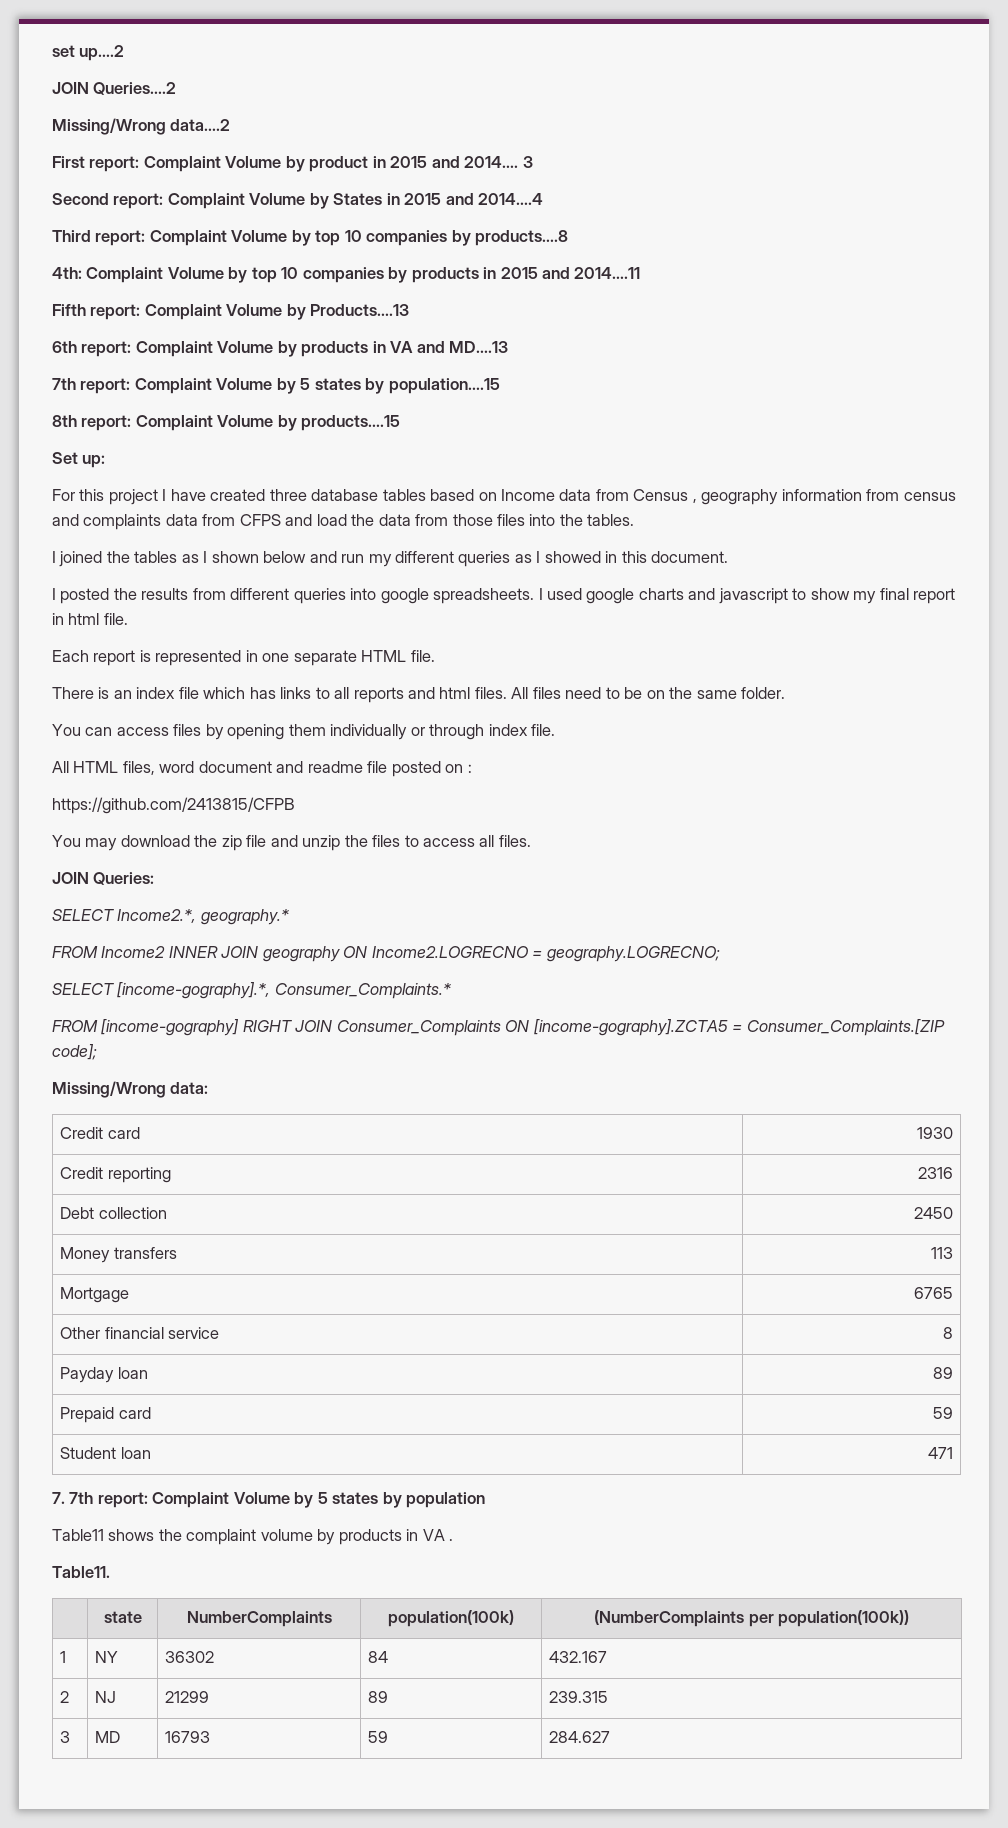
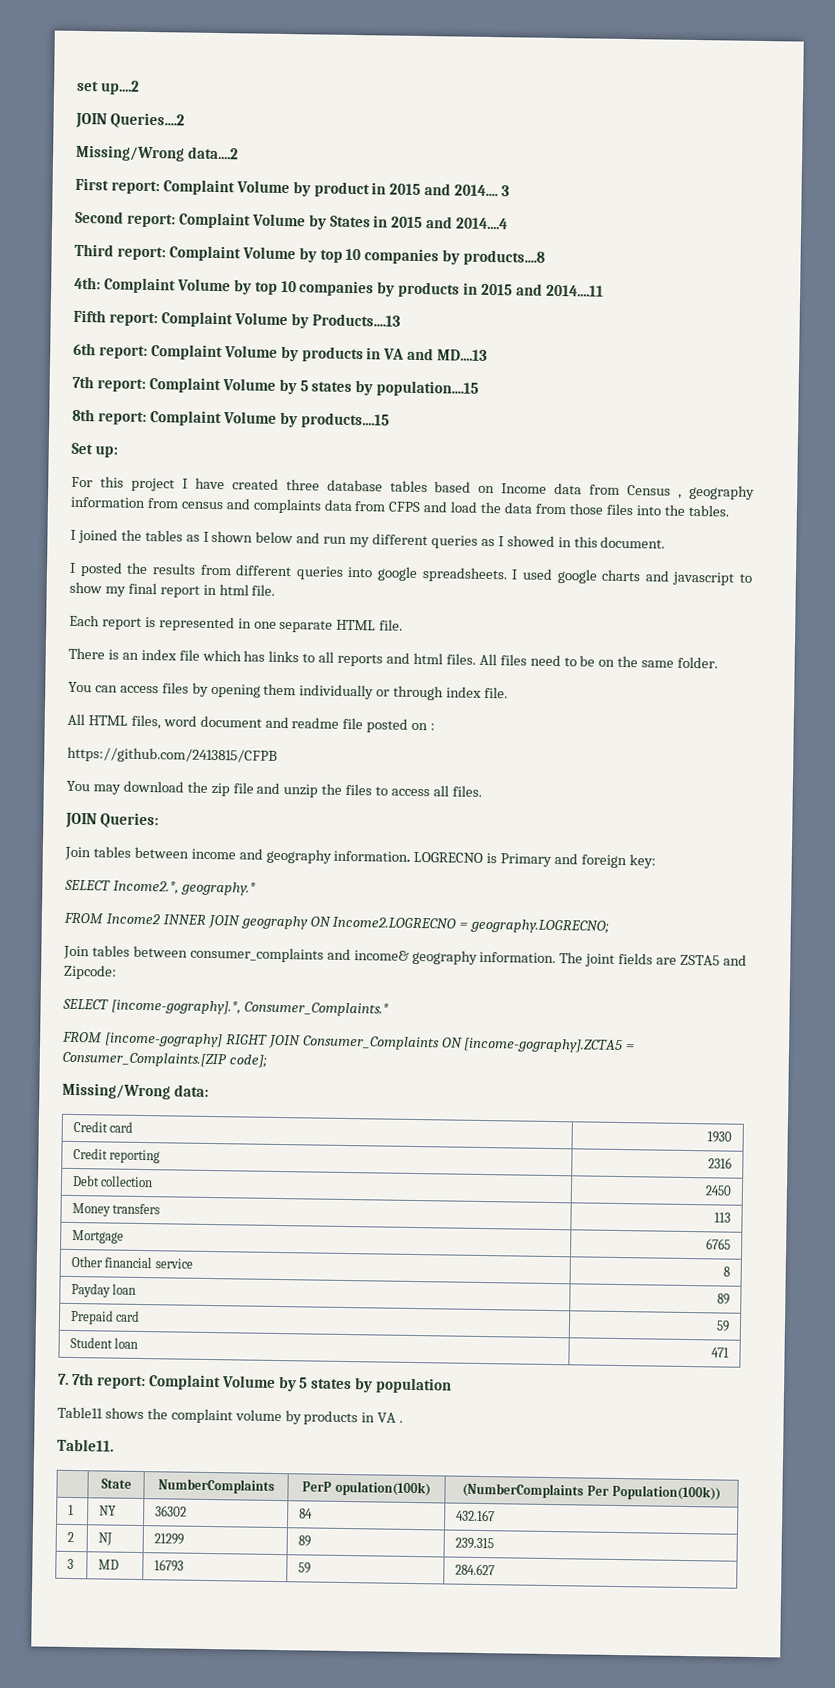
(155, 878) none -> [64,846,656,869] // Join tables between income and geography information. LOGRECNO is Primary and foreign key:
(720, 954) none -> [63,945,747,967] [63,964,117,980] // Join tables between consumer_complaints and income& geography information. The joint fields are ZSTA5 and Zipcode:
[103,1611,142,1623] state -> [100,1478,132,1489] State
[388,1610,514,1627] population(100k) -> [302,1480,431,1497] PerP opulation(100k)
[748,1610,909,1627] per population(100k)) -> [587,1484,721,1501] Per Population(100k))

